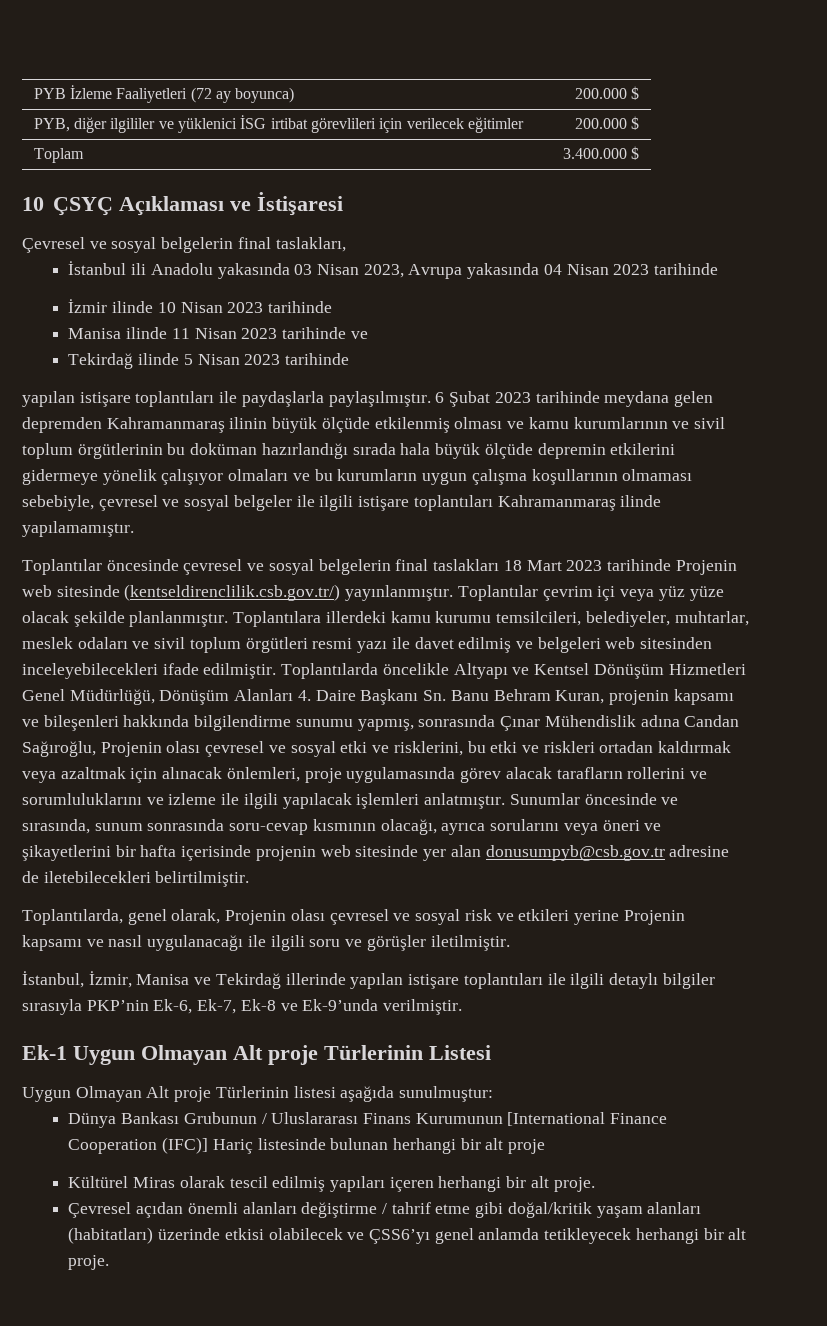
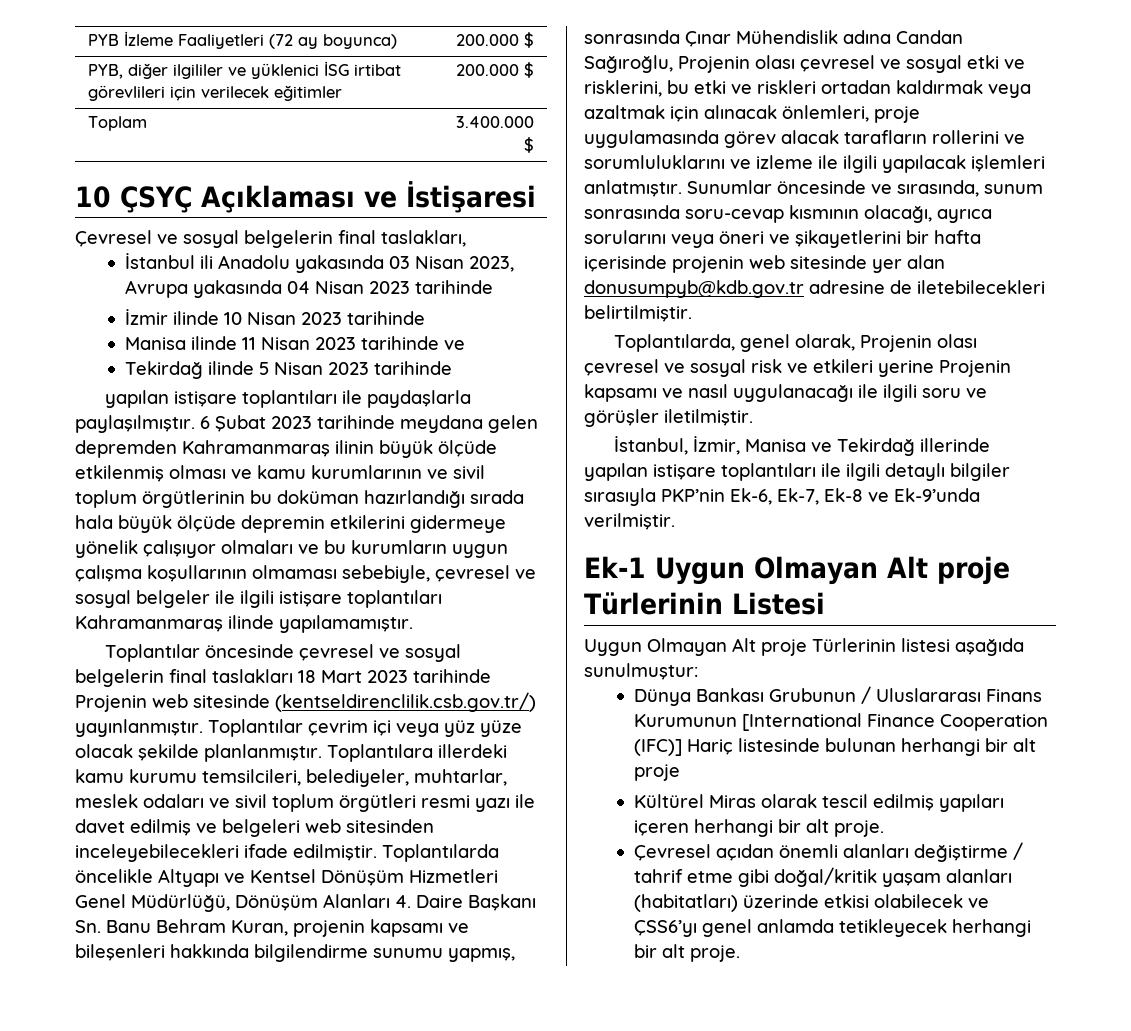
[485,845,665,861] donusumpyb@csb.gov.tr -> [584,280,804,298] donusumpyb@kdb.gov.tr

